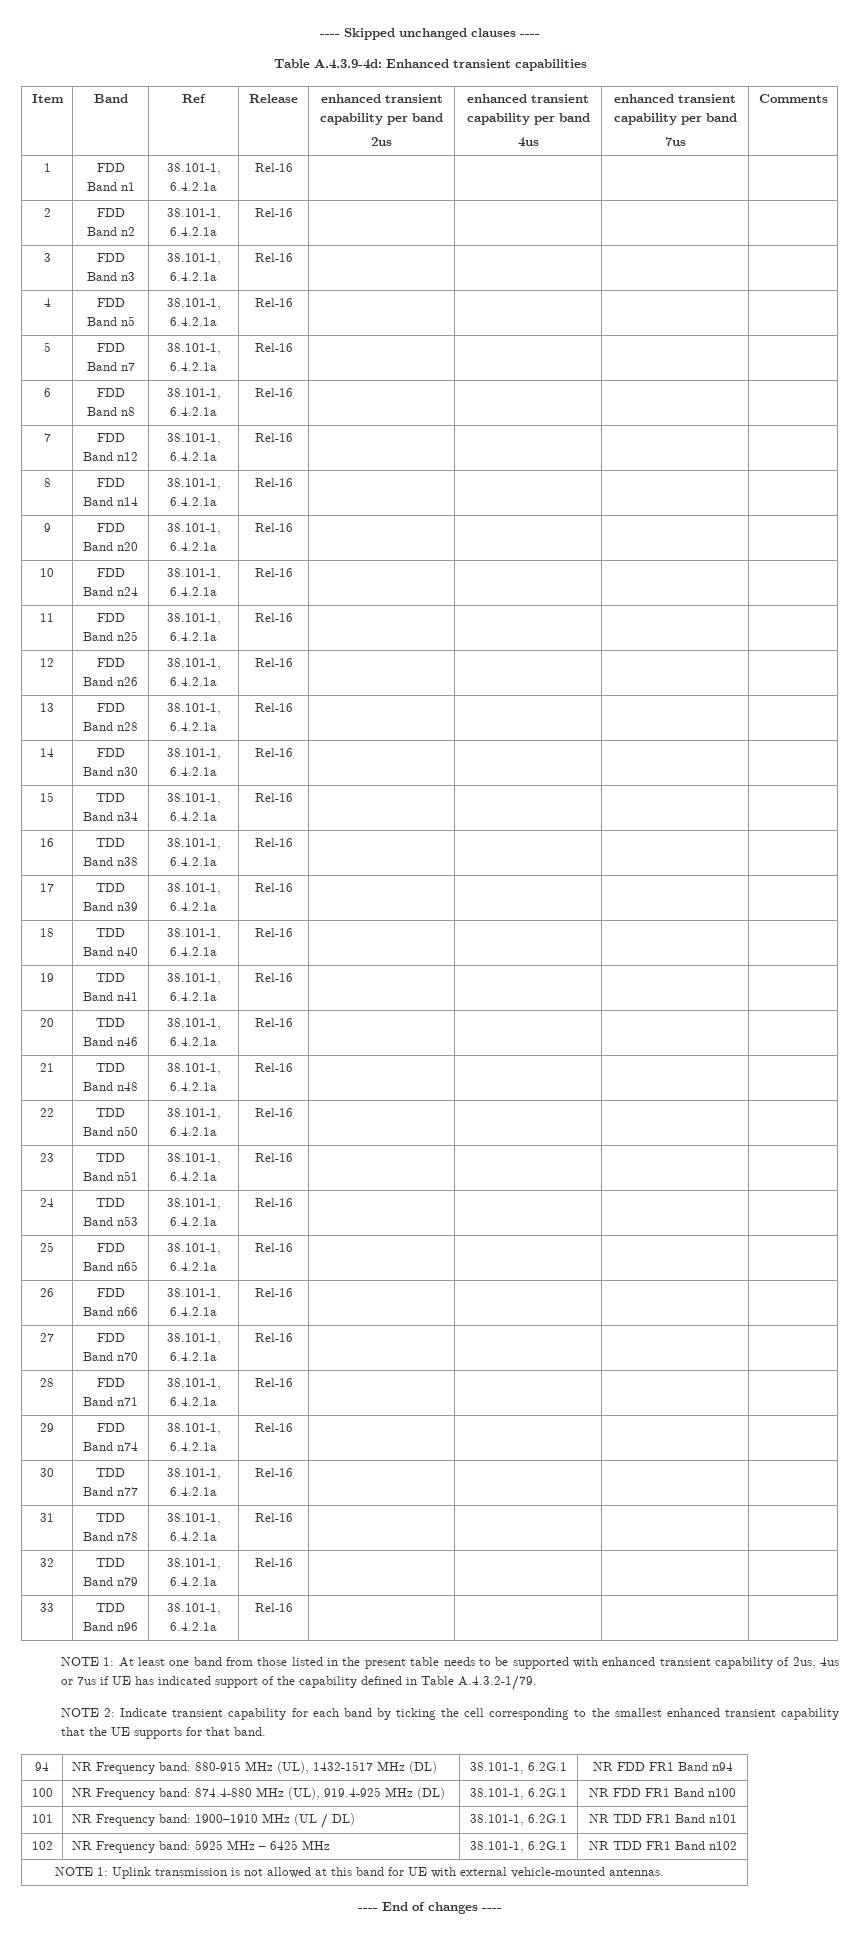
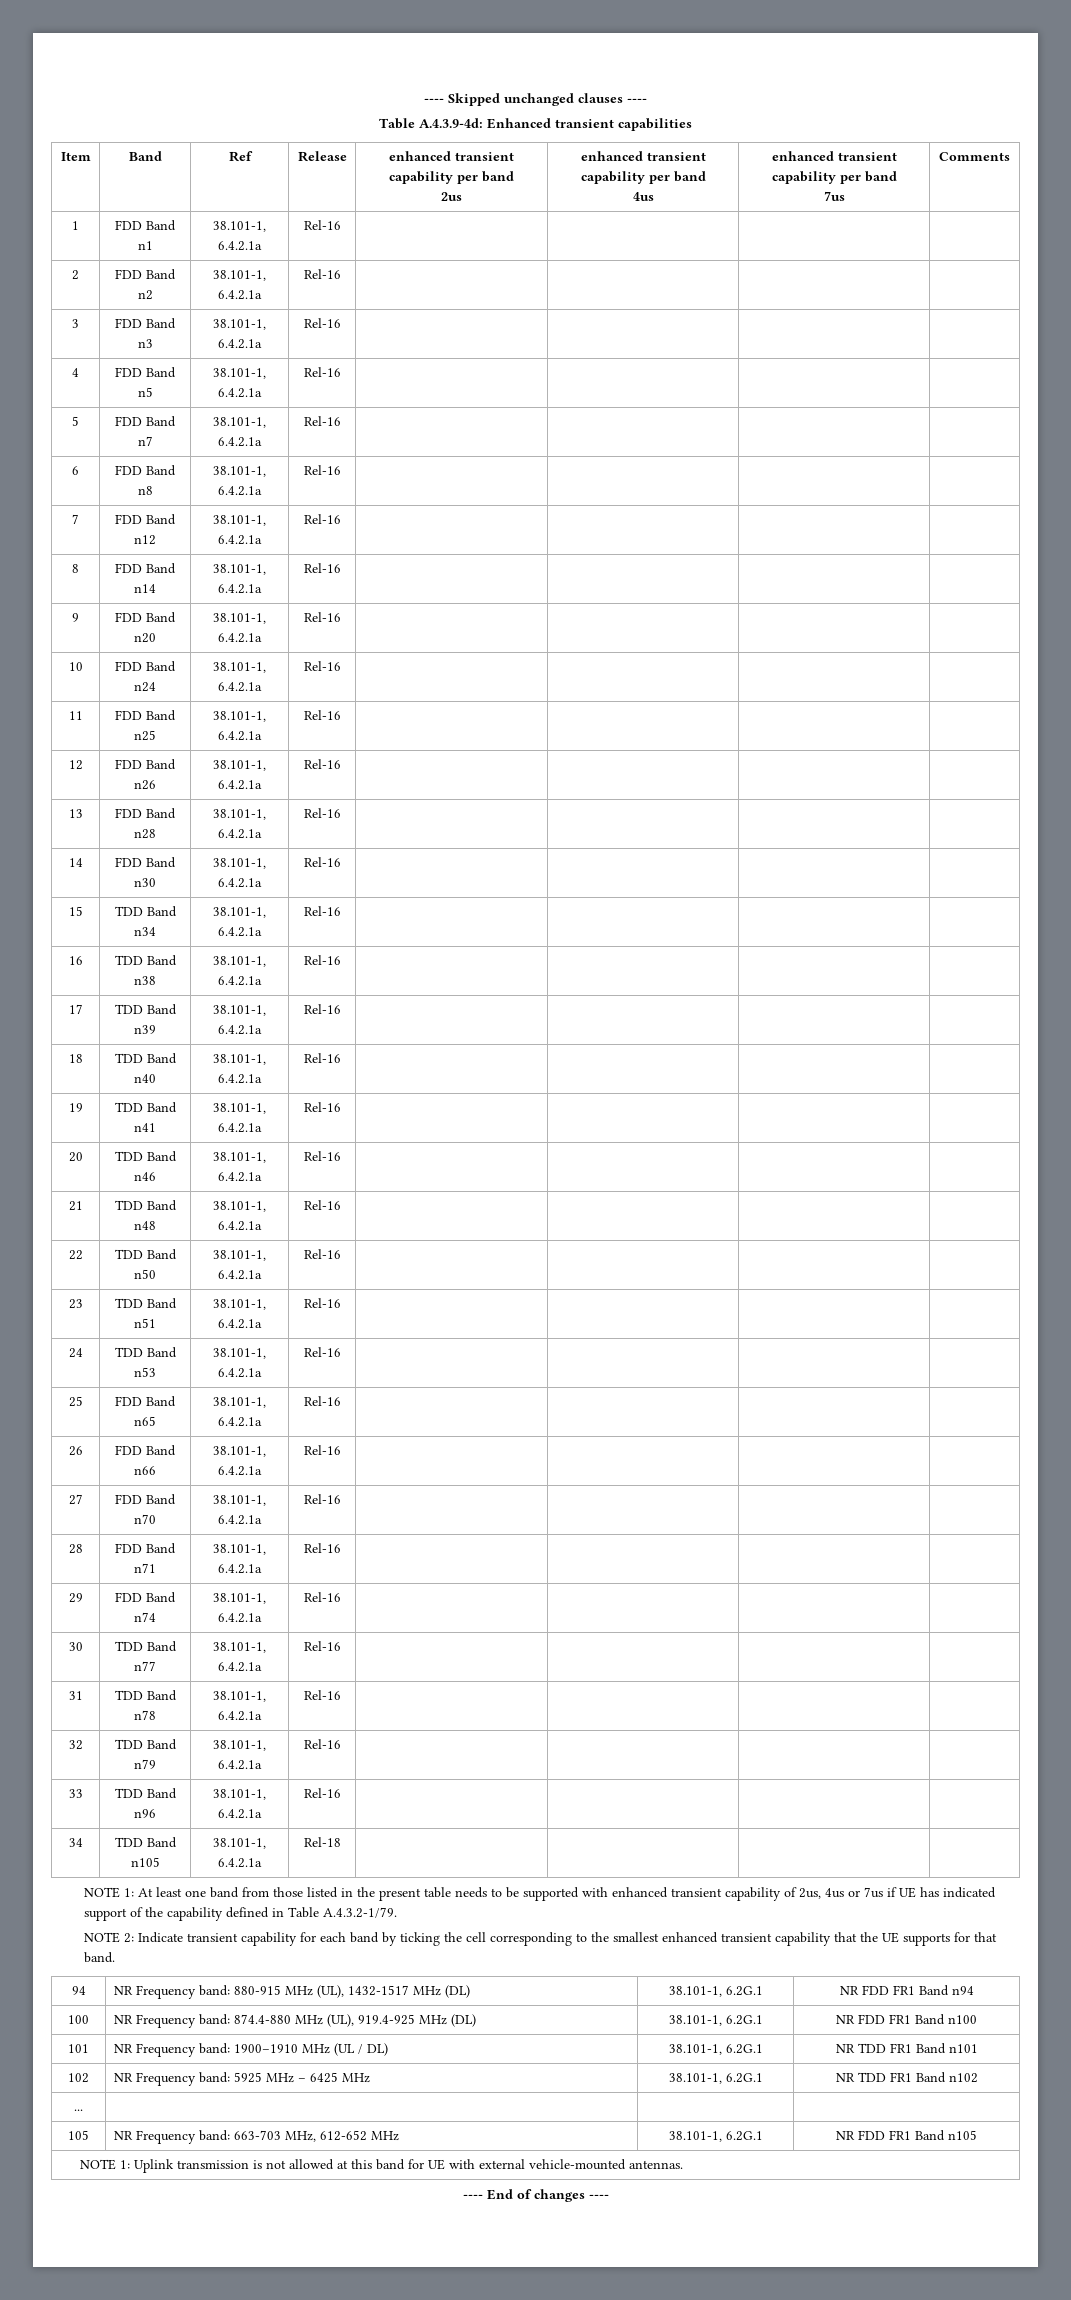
(293, 1607) none -> [68,1838,83,1847] [114,1837,177,1848] [130,1857,160,1867] [213,1838,266,1849] [218,1858,262,1868] [303,1837,341,1847] // 34 | TDD Band n105 | 38.101-1, 6.4.2.1a | Rel-18 | | | |
(737, 1845) none -> [74,2109,83,2111] [68,2130,89,2140] [113,2130,399,2144] [668,2131,763,2142] [836,2130,977,2141] // ... | | | // 105 | NR Frequency band: 663-703 MHz, 612-652 MHz | 38.101-1, 6.2G.1 | NR FDD FR1 Band n105

